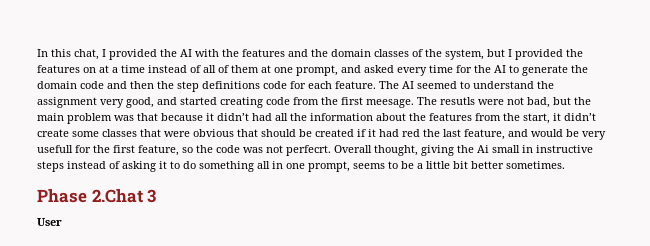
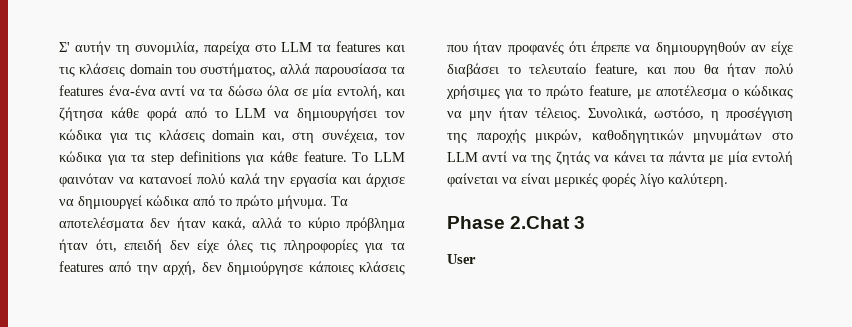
[37,49,583,60] [37,65,588,76] [37,81,554,92] [37,97,591,108] [37,113,596,124] [37,129,606,140] [37,145,593,156] [37,161,565,172] In this chat, I provided the AI with the features and the domain classes of the system, but I provided the features on at a time instead of all of them at one prompt, and asked every time for the AI to generate the domain code and then the step definitions code for each feature. The AI seemed to understand the assignment very good, and started creating code from the first meesage. The resutls were not bad, but the main problem was that because it didn’t had all the information about the features from the start, it didn’t create some classes that were obvious that should be created if it had red the last feature, and would be very usefull for the first feature, so the code was not perfecrt. Overall thought, giving the Ai small in instructive steps instead of asking it to do something all in one prompt, seems to be a little bit better sometimes. -> [59,41,405,55] [59,63,405,77] [59,85,405,99] [59,107,405,121] [59,129,405,143] [59,151,405,165] [59,173,405,187] [59,195,348,209] [59,217,405,231] [59,239,405,253] [59,261,405,275] [447,41,793,55] [447,63,793,77] [446,85,793,99] [447,107,793,121] [447,129,793,143] [447,151,793,165] [447,173,728,187] Σ' αυτήν τη συνομιλία, παρείχα στο LLM τα features και τις κλάσεις domain του συστήματος, αλλά παρουσίασα τα features ένα-ένα αντί να τα δώσω όλα σε μία εντολή, και ζήτησα κάθε φορά από το LLM να δημιουργήσει τον κώδικα για τις κλάσεις domain και, στη συνέχεια, τον κώδικα για τα step definitions για κάθε feature. Το LLM φαινόταν να κατανοεί πολύ καλά την εργασία και άρχισε να δημιουργεί κώδικα από το πρώτο μήνυμα. Τα αποτελέσματα δεν ήταν κακά, αλλά το κύριο πρόβλημα ήταν ότι, επειδή δεν είχε όλες τις πληροφορίες για τα features από την αρχή, δεν δημιούργησε κάποιες κλάσεις που ήταν προφανές ότι έπρεπε να δημιουργηθούν αν είχε διαβάσει το τελευταίο feature, και που θα ήταν πολύ χρήσιμες για το πρώτο feature, με αποτέλεσμα ο κώδικας να μην ήταν τέλειος. Συνολικά, ωστόσο, η προσέγγιση της παροχής μικρών, καθοδηγητικών μηνυμάτων στο LLM αντί να της ζητάς να κάνει τα πάντα με μία εντολή φαίνεται να είναι μερικές φορές λίγο καλύτερη.

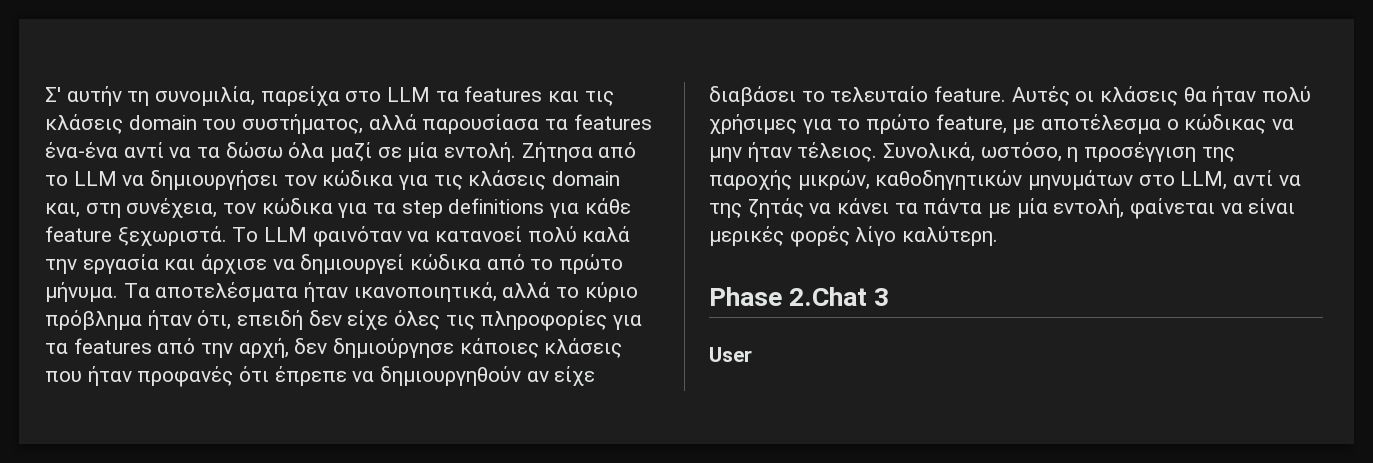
(289, 90) none -> [330,142,373,162] μαζί
[336,85,405,99] [59,107,177,121] εντολή, και ζήτησα κάθε φορά -> [444,142,593,162] εντολή. Ζήτησα
[303,151,347,162] feature. -> [45,226,227,246] feature ξεχωριστά.
[150,217,246,231] δεν ήταν κακά, -> [304,282,497,302] ήταν ικανοποιητικά,
[594,63,696,76] feature, και που -> [934,86,1179,106] feature. Αυτές οι κλάσεις
[447,152,478,162] LLM -> [1180,171,1228,190] LLM,
[752,151,793,165] εντολή -> [1053,198,1125,218] εντολή,

